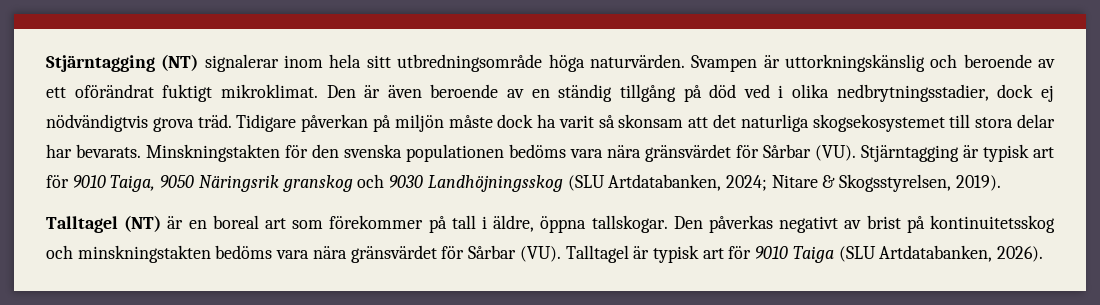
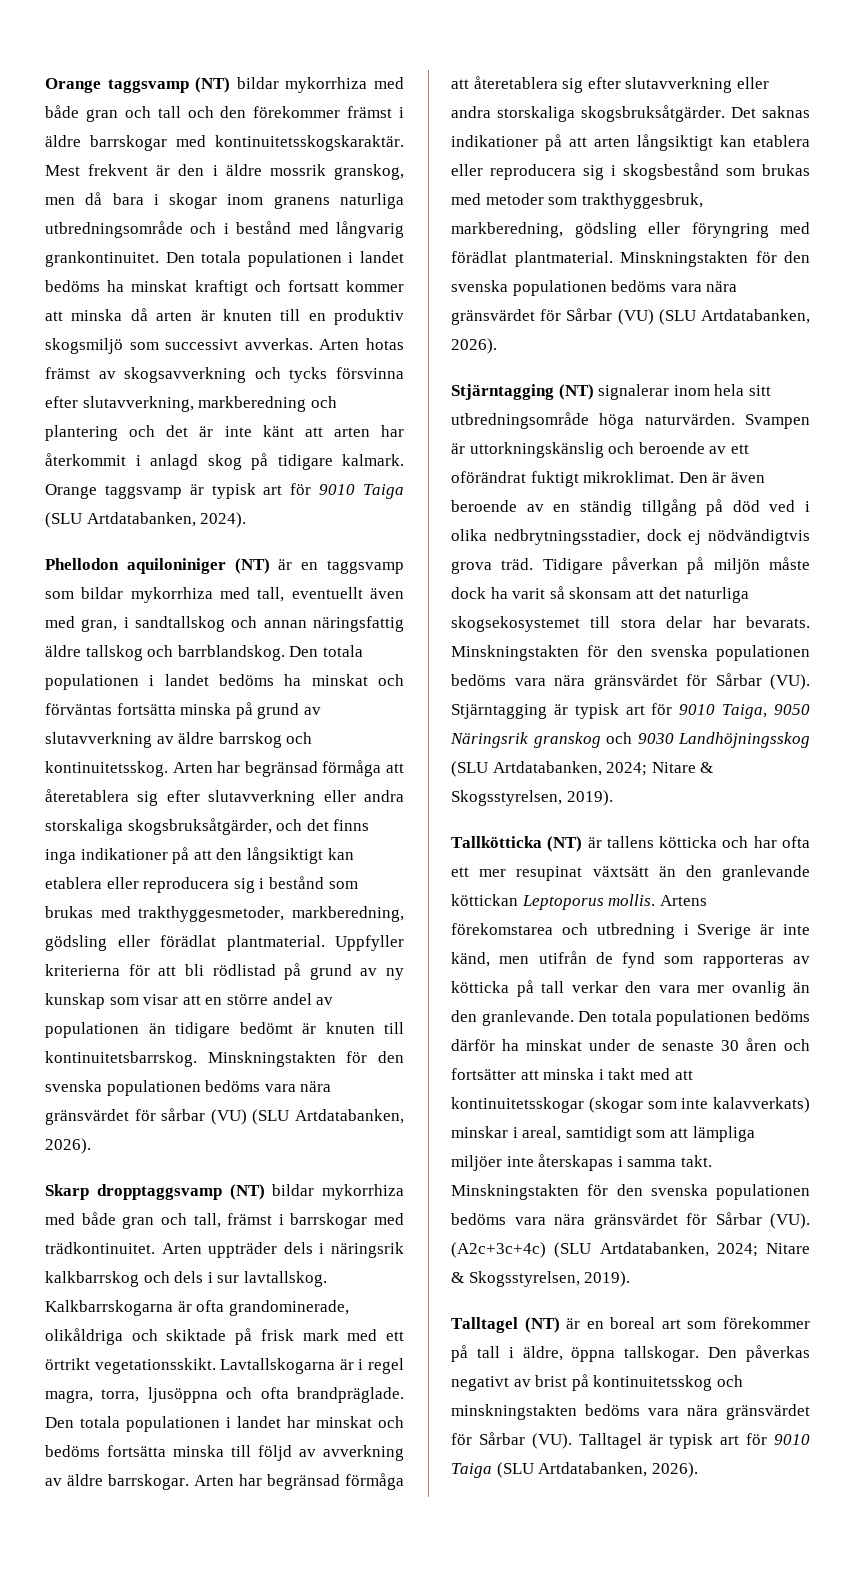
(46, 63) none -> [45,77,404,93] [45,105,404,122] [45,135,404,151] [45,164,404,180] [45,192,404,209] [45,221,404,238] [45,251,405,267] [45,280,404,296] [45,308,404,325] [45,338,404,354] [45,367,404,383] [45,396,337,412] [45,425,404,441] [45,453,404,470] [45,483,404,499] [45,512,247,528] [45,558,405,574] [45,587,404,603] [45,616,404,632] [45,645,363,661] [45,674,404,690] [45,702,321,719] [45,732,313,748] [45,760,405,777] [45,789,404,806] [45,818,370,835] [45,847,354,864] [45,876,358,893] [45,906,404,922] [45,935,404,951] [45,963,404,980] [45,993,334,1009] [45,1022,404,1038] [45,1051,405,1067] [45,1080,332,1096] [45,1108,404,1125] [45,1138,91,1154] [45,1184,404,1200] [45,1212,404,1229] [45,1242,405,1258] [45,1271,327,1287] [45,1300,349,1316] [45,1328,405,1345] [45,1358,405,1374] [45,1387,404,1403] [45,1416,404,1432] [45,1445,404,1461] [45,1473,404,1490] [451,76,769,93] [451,105,810,122] [451,134,810,151] [451,163,810,180] [451,193,703,209] [451,222,810,238] [451,251,810,267] [451,280,738,296] [451,308,810,325] [451,338,497,354] Orange taggsvamp (NT) bildar mykorrhiza med både gran och tall och den förekommer främst i äldre barrskogar med kontinuitetsskogskaraktär. Mest frekvent är den i äldre mossrik granskog, men då bara i skogar inom granens naturliga utbredningsområde och i bestånd med långvarig grankontinuitet. Den totala populationen i landet bedöms ha minskat kraftigt och fortsatt kommer att minska då arten är knuten till en produktiv skogsmiljö som successivt avverkas. Arten hotas främst av skogsavverkning och tycks försvinna efter slutavverkning, markberedning och plantering och det är inte känt att arten har återkommit i anlagd skog på tidigare kalmark. Orange taggsvamp är typisk art för 9010 Taiga (SLU Artdatabanken, 2024). // Phellodon aquiloniniger (NT) är en taggsvamp som bildar mykorrhiza med tall, eventuellt även med gran, i sandtallskog och annan näringsfattig äldre tallskog och barrblandskog. Den totala populationen i landet bedöms ha minskat och förväntas fortsätta minska på grund av slutavverkning av äldre barrskog och kontinuitetsskog. Arten har begränsad förmåga att återetablera sig efter slutavverkning eller andra storskaliga skogsbruksåtgärder, och det finns inga indikationer på att den långsiktigt kan etablera eller reproducera sig i bestånd som brukas med trakthyggesmetoder, markberedning, gödsling eller förädlat plantmaterial. Uppfyller kriterierna för att bli rödlistad på grund av ny kunskap som visar att en större andel av populationen än tidigare bedömt är knuten till kontinuitetsbarrskog. Minskningstakten för den svenska populationen bedöms vara nära gränsvärdet för sårbar (VU) (SLU Artdatabanken, 2026). // Skarp dropptaggsvamp (NT) bildar mykorrhiza med både gran och tall, främst i barrskogar med trädkontinuitet. Arten uppträder dels i näringsrik kalkbarrskog och dels i sur lavtallskog. Kalkbarrskogarna är ofta grandominerade, olikåldriga och skiktade på frisk mark med ett örtrikt vegetationsskikt. Lavtallskogarna är i regel magra, torra, ljusöppna och ofta brandpräglade. Den totala populationen i landet har minskat och bedöms fortsätta minska till följd av avverkning av äldre barrskogar. Arten har begränsad förmåga att återetablera sig efter slutavverkning eller andra storskaliga skogsbruksåtgärder. Det saknas indikationer på att arten långsiktigt kan etablera eller reproducera sig i skogsbestånd som brukas med metoder som trakthyggesbruk, markberedning, gödsling eller föryngring med förädlat plantmaterial. Minskningstakten för den svenska populationen bedöms vara nära gränsvärdet för Sårbar (VU) (SLU Artdatabanken, 2026). //
(1001, 183) none -> [451,836,810,852] [451,865,810,881] [451,894,707,910] [451,923,810,939] [451,951,810,968] [451,980,810,997] [451,1010,810,1026] [451,1038,810,1051] [451,1068,693,1080] [451,1097,810,1113] [451,1126,755,1142] [451,1154,712,1171] [451,1184,810,1200] [451,1212,810,1229] [451,1242,810,1258] [451,1271,631,1287] // Tallkötticka (NT) är tallens kötticka och har ofta ett mer resupinat växtsätt än den granlevande köttickan Leptoporus mollis. Artens förekomstarea och utbredning i Sverige är inte känd, men utifrån de fynd som rapporteras av kötticka på tall verkar den vara mer ovanlig än den granlevande. Den totala populationen bedöms därför ha minskat under de senaste 30 åren och fortsätter att minska i takt med att kontinuitetsskogar (skogar som inte kalavverkats) minskar i areal, samtidigt som att lämpliga miljöer inte återskapas i samma takt. Minskningstakten för den svenska populationen bedöms vara nära gränsvärdet för Sårbar (VU). (A2c+3c+4c) (SLU Artdatabanken, 2024; Nitare & Skogsstyrelsen, 2019).

